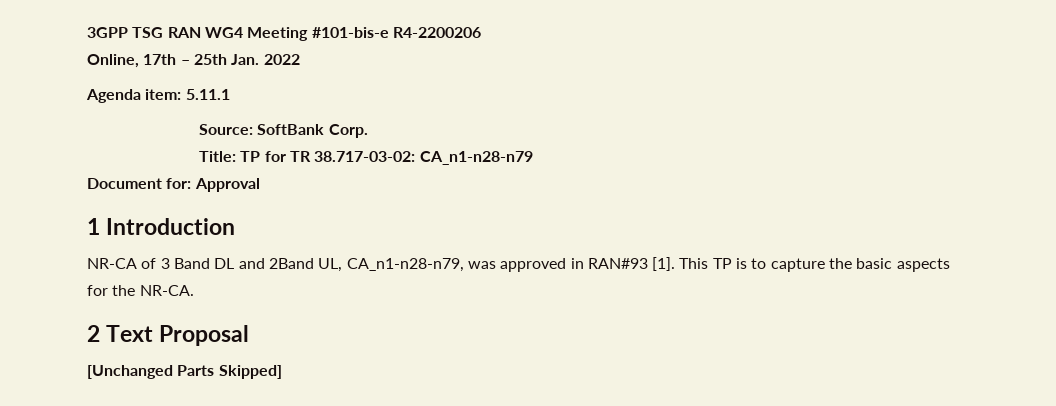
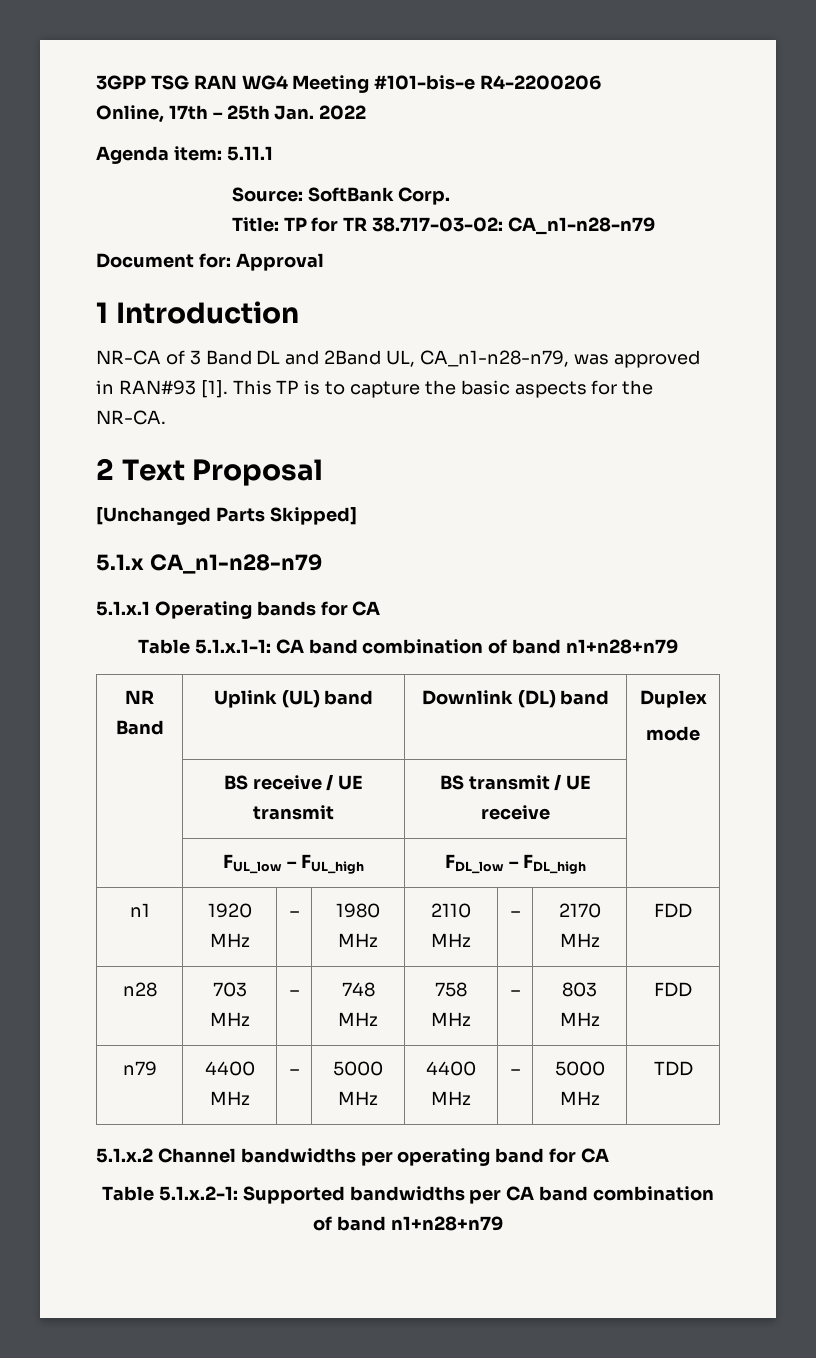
(282, 372) none -> [96,554,322,574] [96,601,381,619] [137,639,679,654] [125,690,154,704] [115,720,164,735] [213,690,374,708] [421,690,610,708] [639,690,707,708] [646,726,700,741] [223,774,364,791] [252,805,334,820] [439,774,592,791] [481,805,550,820] [223,854,364,874] [445,854,586,874] [129,903,150,917] [207,903,252,918] [209,933,250,947] [289,911,299,917] [336,903,380,918] [338,933,378,947] [431,903,471,918] [431,933,471,947] [510,911,520,917] [558,903,601,918] [559,933,600,947] [654,903,692,918] [122,982,157,997] [212,982,247,997] [209,1012,250,1026] [289,990,299,996] [341,982,375,997] [338,1012,378,1026] [435,982,467,997] [431,1012,471,1026] [510,990,520,996] [562,982,597,997] [559,1012,600,1026] [654,982,692,997] [122,1061,157,1076] [204,1061,255,1076] [209,1091,250,1105] [289,1069,299,1075] [333,1061,383,1076] [338,1091,378,1105] [426,1061,476,1076] [431,1091,471,1105] [510,1069,520,1075] [554,1061,605,1076] [559,1091,600,1105] [653,1061,693,1076] [96,1148,610,1166] [101,1186,715,1204] [313,1216,503,1231] // 5.1.x CA_n1-n28-n79 // 5.1.x.1 Operating bands for CA // Table 5.1.x.1-1: CA band combination of band n1+n28+n79 // NR Band | Uplink (UL) band | Downlink (DL) band | Duplex // mode // | BS receive / UE transmit | BS transmit / UE receive | // | FUL_low – FUL_high | FDL_low – FDL_high | // n1 | 1920 MHz | – | 1980 MHz | 2110 MHz | – | 2170 MHz | FDD // n28 | 703 MHz | – | 748 MHz | 758 MHz | – | 803 MHz | FDD // n79 | 4400 MHz | – | 5000 MHz | 4400 MHz | – | 5000 MHz | TDD // 5.1.x.2 Channel bandwidths per operating band for CA // Table 5.1.x.2-1: Supported bandwidths per CA band combination of band n1+n28+n79

